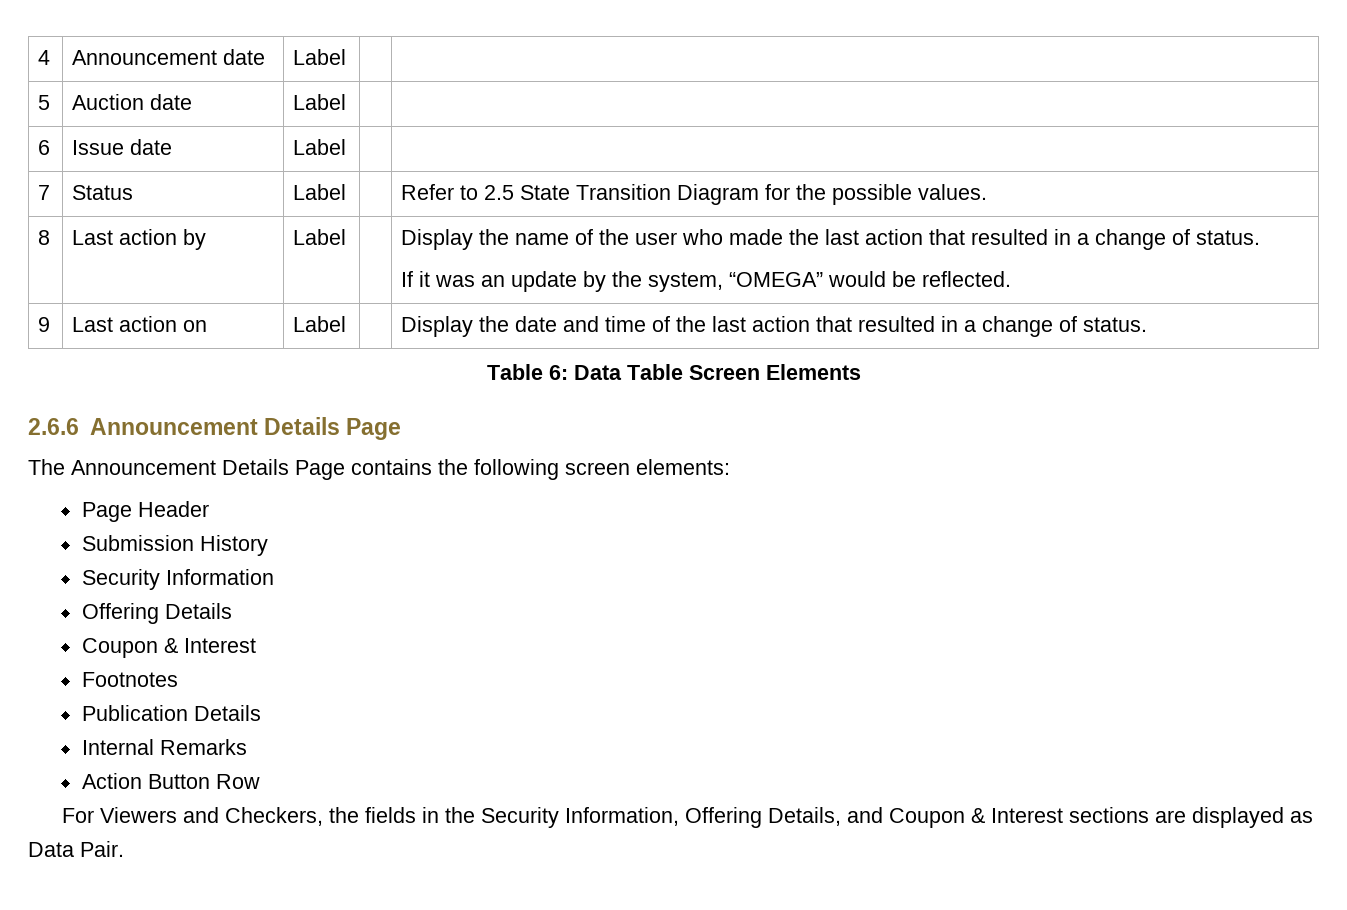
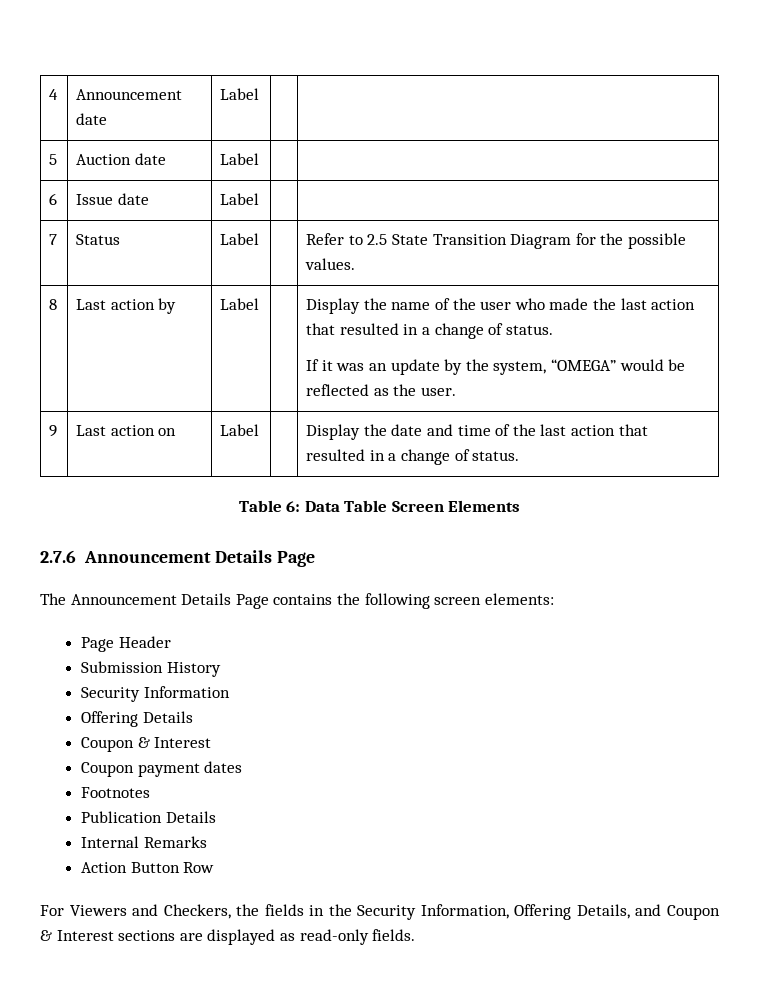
[922,271,1012,287] reflected. -> [306,384,457,396] reflected as the user.
[28,418,79,435] 2.6.6 -> [40,550,76,563] 2.7.6
(256, 645) none -> [81,761,243,777] // Coupon payment dates
[28,841,124,857] Data Pair. -> [299,929,416,945] read-only fields.

